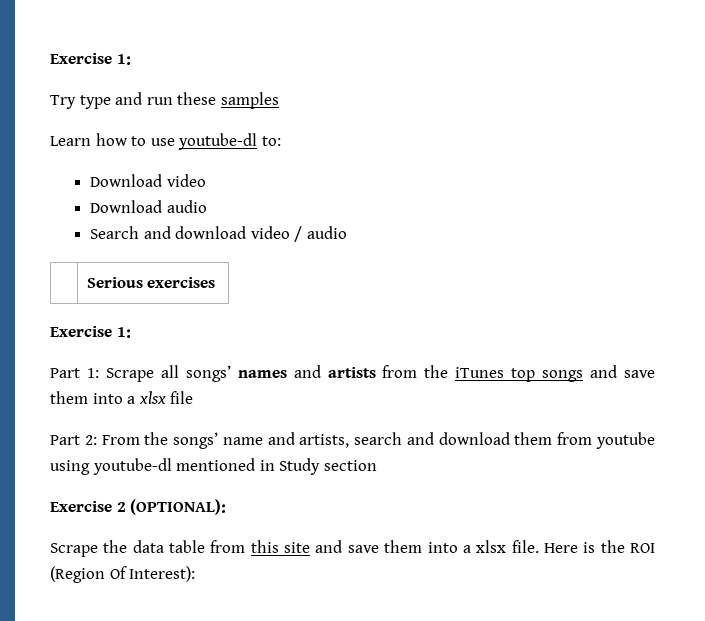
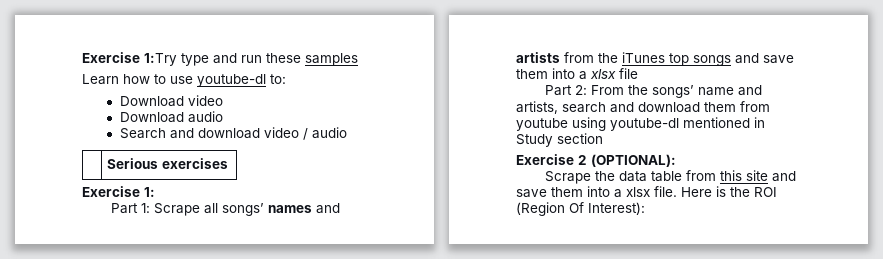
[50,53,131,65] [50,95,76,109] Exercise 1: // Try -> [82,52,177,66] Exercise 1:Try

